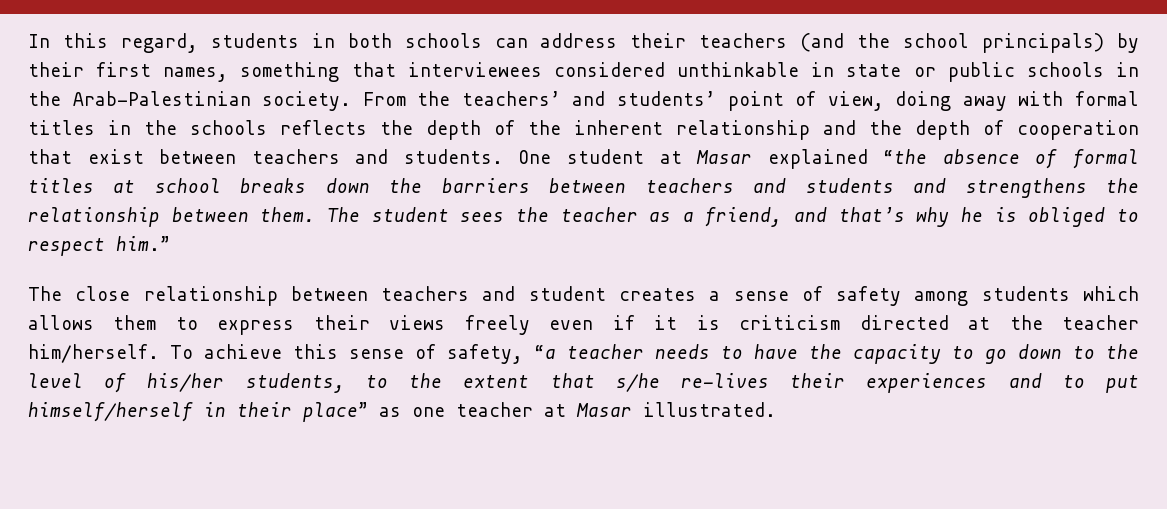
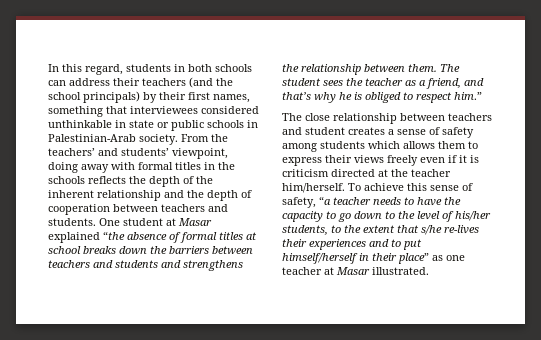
[28,91,251,106] the Arab-Palestinian -> [48,134,136,142] Palestinian-Arab
[727,91,884,111] point of view, -> [172,148,228,159] viewpoint,
[28,149,144,164] that exist -> (110, 209) none

